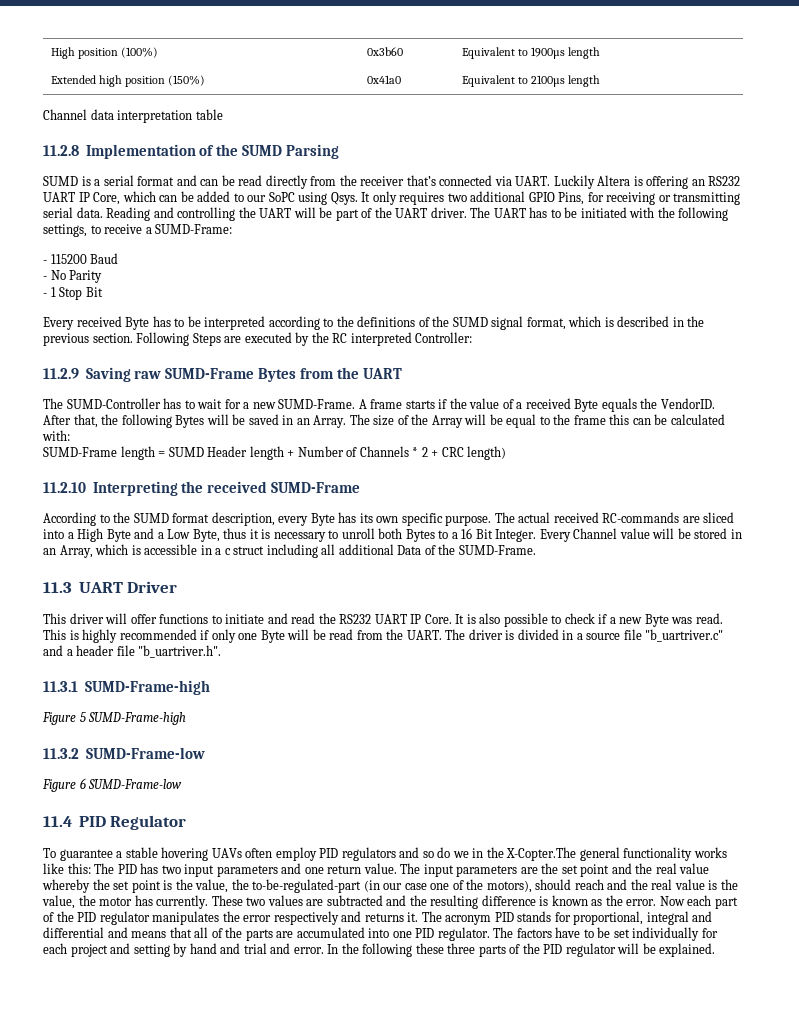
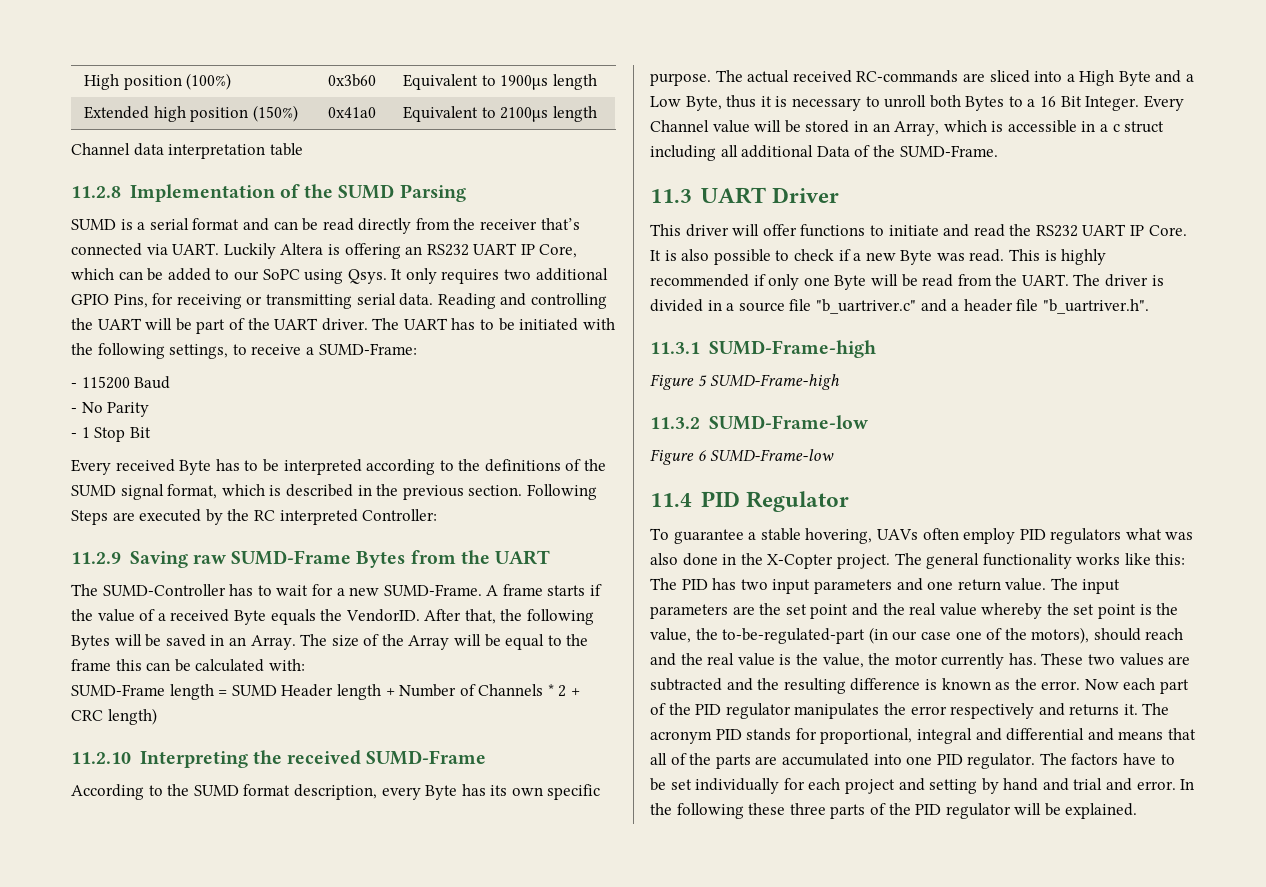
[161,847,209,861] hovering -> [805,528,873,544] hovering,
[399,847,577,861] and so do we in the X-Copter.The -> [1125,528,1194,540] [650,553,922,569] what was also done in the X-Copter project. The
[134,895,209,909] has currently. -> [941,653,1037,669] currently has.

